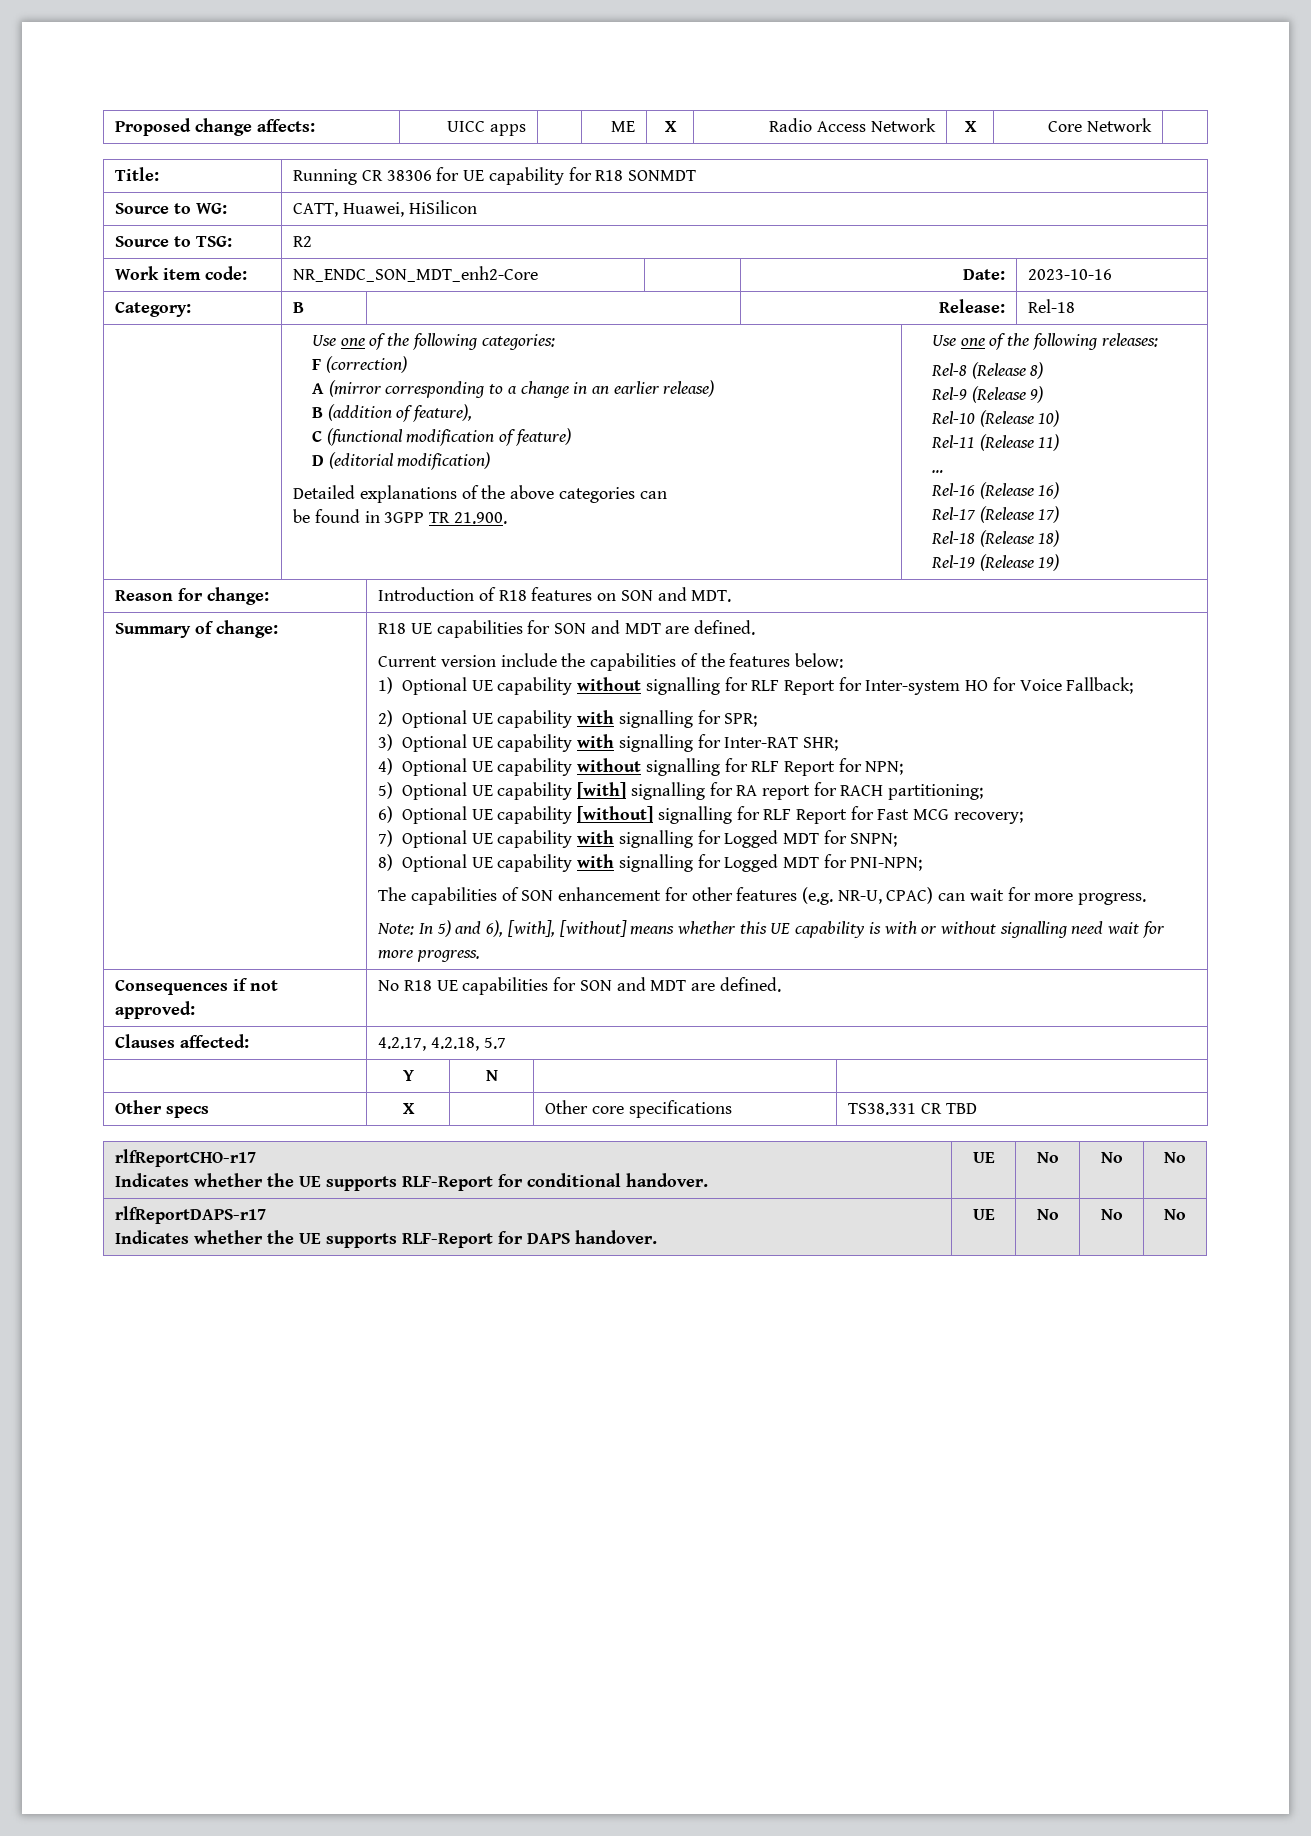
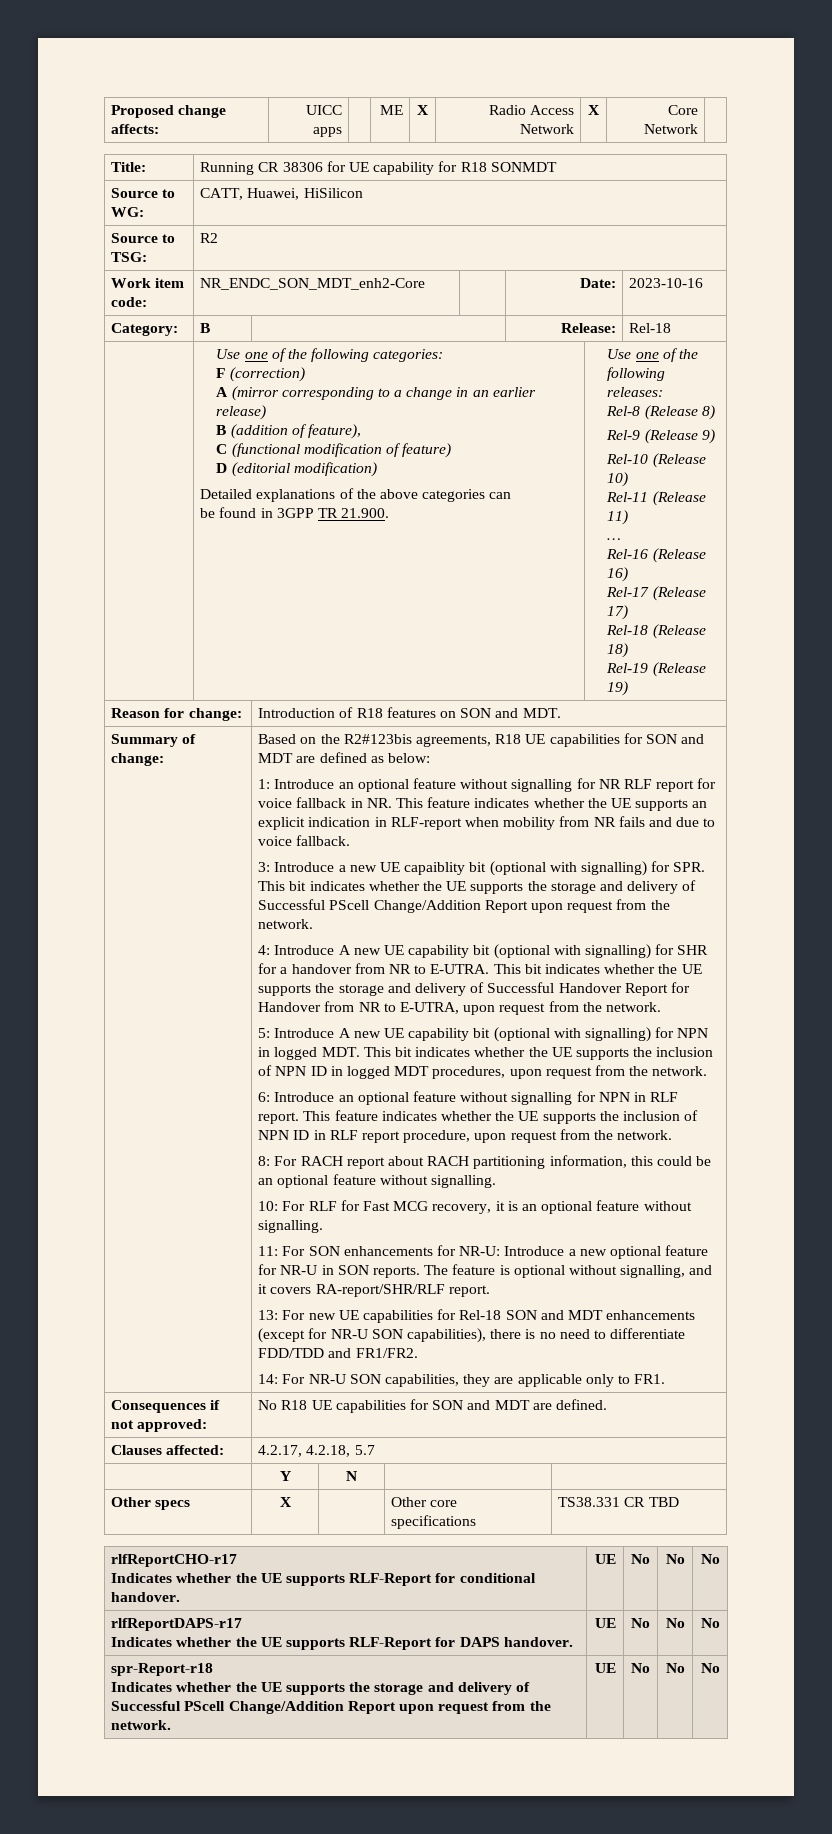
[378,620,755,638] [378,653,843,671] [378,677,1134,695] [378,710,758,728] [378,734,838,752] [378,758,904,776] [378,782,984,800] [378,806,1023,824] [378,830,898,848] [378,854,923,872] [378,887,1147,905] [377,920,1165,938] [378,950,480,962] R18 UE capabilities for SON and MDT are defined. // Current version include the capabilities of the features below: // 1) Optional UE capability without signalling for RLF Report for Inter-system HO for Voice Fallback; // 2) Optional UE capability with signalling for SPR; // 3) Optional UE capability with signalling for Inter-RAT SHR; // 4) Optional UE capability without signalling for RLF Report for NPN; // 5) Optional UE capability [with] signalling for RA report for RACH partitioning; // 6) Optional UE capability [without] signalling for RLF Report for Fast MCG recovery; // 7) Optional UE capability with signalling for Logged MDT for SNPN; // 8) Optional UE capability with signalling for Logged MDT for PNI-NPN; // The capabilities of SON enhancement for other features (e.g. NR-U, CPAC) can wait for more progress. // Note: In 5) and 6), [with], [without] means whether this UE capability is with or without signalling need wait for more progress. -> [258,733,705,747] [258,752,431,763] [258,778,717,792] [258,797,708,811] [258,816,716,830] [258,835,351,846] [258,861,706,876] [258,880,697,894] [258,899,670,913] [258,919,314,929] [258,944,709,959] [258,963,702,974] [258,982,690,996] [258,1001,661,1015] [258,1027,709,1042] [258,1047,714,1060] [258,1065,708,1079] [258,1091,679,1105] [258,1110,699,1124] [258,1129,673,1143] [258,1155,712,1169] [258,1174,497,1188] [258,1200,692,1214] [258,1220,324,1233] [258,1245,709,1259] [258,1264,713,1278] [258,1284,490,1297] [258,1309,696,1323] [258,1328,686,1343] [258,1348,418,1358] [258,1374,666,1387] Based on the R2#123bis agreements, R18 UE capabilities for SON and MDT are defined as below: // 1: Introduce an optional feature without signalling for NR RLF report for voice fallback in NR. This feature indicates whether the UE supports an explicit indication in RLF-report when mobility from NR fails and due to voice fallback. // 3: Introduce a new UE capaiblity bit (optional with signalling) for SPR. This bit indicates whether the UE supports the storage and delivery of Successful PScell Change/Addition Report upon request from the network. // 4: Introduce A new UE capability bit (optional with signalling) for SHR for a handover from NR to E-UTRA. This bit indicates whether the UE supports the storage and delivery of Successful Handover Report for Handover from NR to E-UTRA, upon request from the network. // 5: Introduce A new UE capability bit (optional with signalling) for NPN in logged MDT. This bit indicates whether the UE supports the inclusion of NPN ID in logged MDT procedures, upon request from the network. // 6: Introduce an optional feature without signalling for NPN in RLF report. This feature indicates whether the UE supports the inclusion of NPN ID in RLF report procedure, upon request from the network. // 8: For RACH report about RACH partitioning information, this could be an optional feature without signalling. // 10: For RLF for Fast MCG recovery, it is an optional feature without signalling. // 11: For SON enhancements for NR-U: Introduce a new optional feature for NR-U in SON reports. The feature is optional without signalling, and it covers RA-report/SHR/RLF report. // 13: For new UE capabilities for Rel-18 SON and MDT enhancements (except for NR-U SON capabilities), there is no need to differentiate FDD/TDD and FR1/FR2. // 14: For NR-U SON capabilities, they are applicable only to FR1.
(1186, 1214) none -> [111,1663,214,1676] [111,1682,530,1695] [111,1701,551,1714] [111,1720,172,1730] [594,1663,616,1673] [631,1663,650,1673] [665,1663,685,1673] [700,1663,720,1673] // spr-Report-r18 // Indicates whether the UE supports the storage and delivery of Successful PScell Change/Addition Report upon request from the network. | UE | No | No | No

